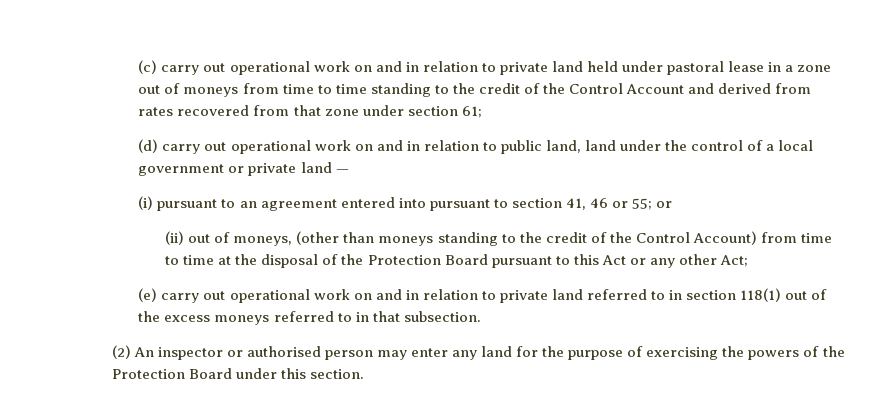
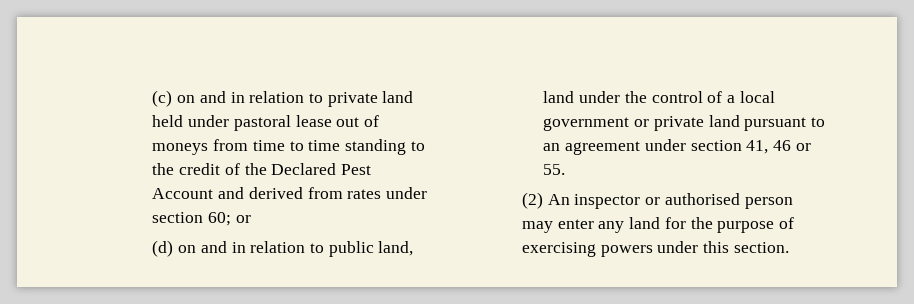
[161,61,350,75] carry out operational work -> (173, 98) none
[768,62,832,72] in a zone -> (332, 121) none
[569,83,624,94] Control -> [271,163,371,175] Declared Pest
[177,105,482,118] [138,139,351,154] recovered from that zone under section 61; // (d) carry out operational work -> [385,187,427,199] [152,212,251,226] [152,240,174,257] under section 60; or // (d)
[335,169,349,173] [138,196,154,210] — // (i) -> (740, 121) none
[340,197,673,211] [165,231,832,246] [165,254,748,268] [138,288,828,303] [138,311,481,325] entered into pursuant to section 41, 46 or 55; or // (ii) out of moneys, (other than moneys standing to the credit of the Control Account) from time to time at the disposal of the Protection Board pursuant to this Act or any other Act; // (e) carry out operational work on and in relation to private land referred to in section 118(1) out of the excess moneys referred to in that subsection. -> [644,139,811,154] [543,164,566,175] under section 41, 46 or 55.
[722,346,845,360] [111,368,232,379] the powers of the Protection Board -> [600,245,653,257] powers

